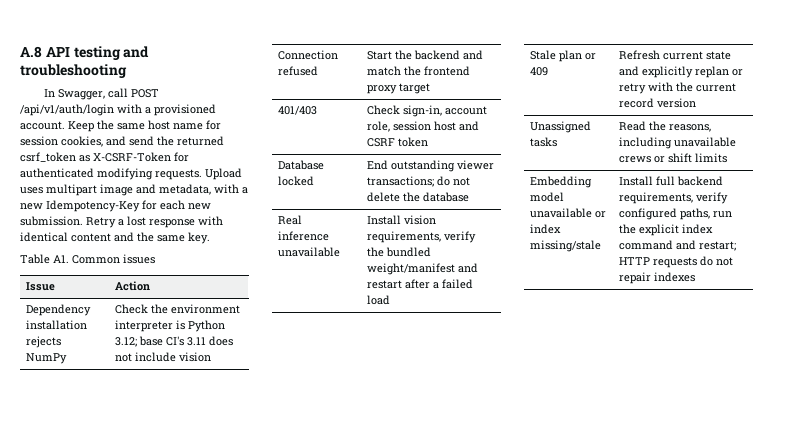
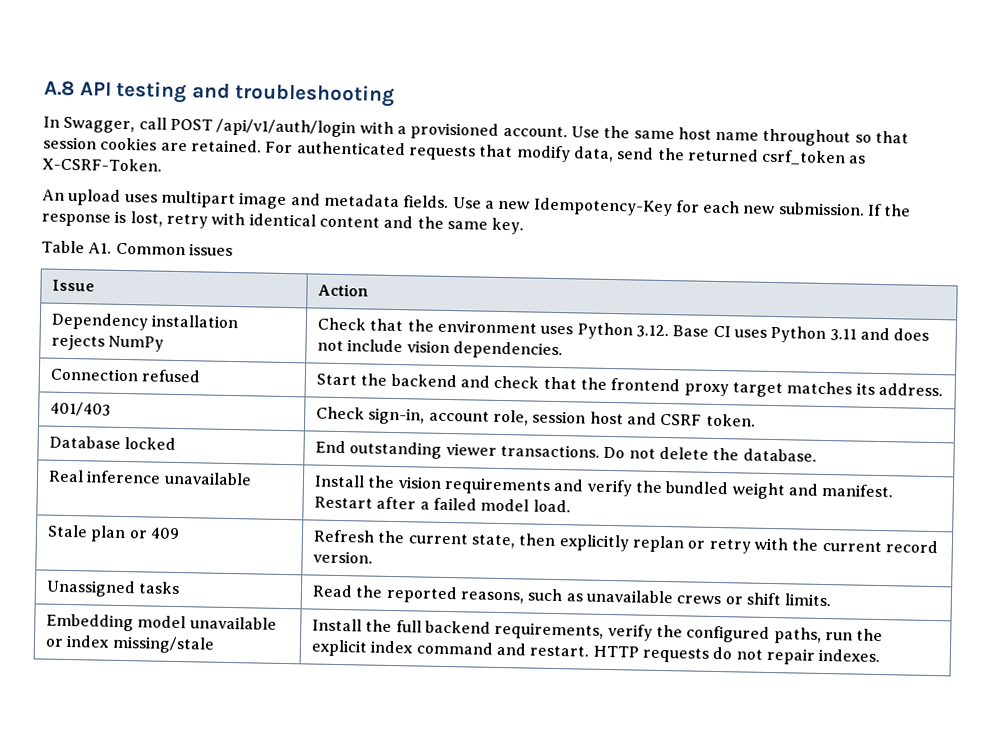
[68,121,94,132] Keep -> [570,126,600,138] Use
[206,120,221,130] [20,136,126,147] for session cookies, and -> [762,128,910,147] [43,136,614,163] throughout so that session cookies are retained. For authenticated requests that modify data,
[93,152,189,162] [20,168,242,180] X-CSRF-Token for authenticated modifying requests. Upload -> [42,157,162,172] [42,188,122,206] X-CSRF-Token. // An upload
[159,184,239,195] metadata, with -> [323,193,482,209] metadata fields. Use
[86,216,195,228] Retry a lost response -> [867,203,912,217] [41,210,208,229] If the response is lost, retry
(149, 309) none -> [369,318,404,332] that
[115,320,226,332] [115,336,207,347] interpreter is Python 3.12; base CI's 3.11 -> [540,322,890,344] uses Python 3.12. Base CI uses Python 3.11 and
(212, 357) none -> [453,341,564,360] dependencies.
[367,66,402,76] match -> [493,375,577,390] check that
(431, 88) none -> [786,381,943,397] matches its address.
[398,137,429,147] token -> [705,413,756,427] token.
[367,176,451,187] transactions; do -> [500,443,626,459] transactions. Do
[423,192,470,202] database -> [742,448,817,462] database.
[404,215,437,225] [367,231,477,243] [367,247,432,257] [367,263,479,275] [367,280,403,289] vision requirements, verify the bundled weight/manifest and restart -> [367,475,894,500] [314,496,374,509] the vision requirements and verify the bundled weight and manifest. Restart
[367,295,391,305] load -> [480,498,571,513] model load.
[663,51,732,60] [619,66,640,76] current state and -> [377,530,557,549] the current state, then
[657,98,697,108] version -> [313,550,374,564] version.
[669,124,712,132] [619,137,673,149] reasons, including -> [385,585,583,604] reported reasons, such as
[695,153,728,163] limits -> [784,593,832,607] limits.
(654, 181) none -> [365,619,393,633] the
(729, 198) none -> [656,624,684,638] the
[699,241,737,251] restart; -> [529,645,590,657] restart.
[654,272,696,282] indexes -> [818,648,881,663] indexes.

